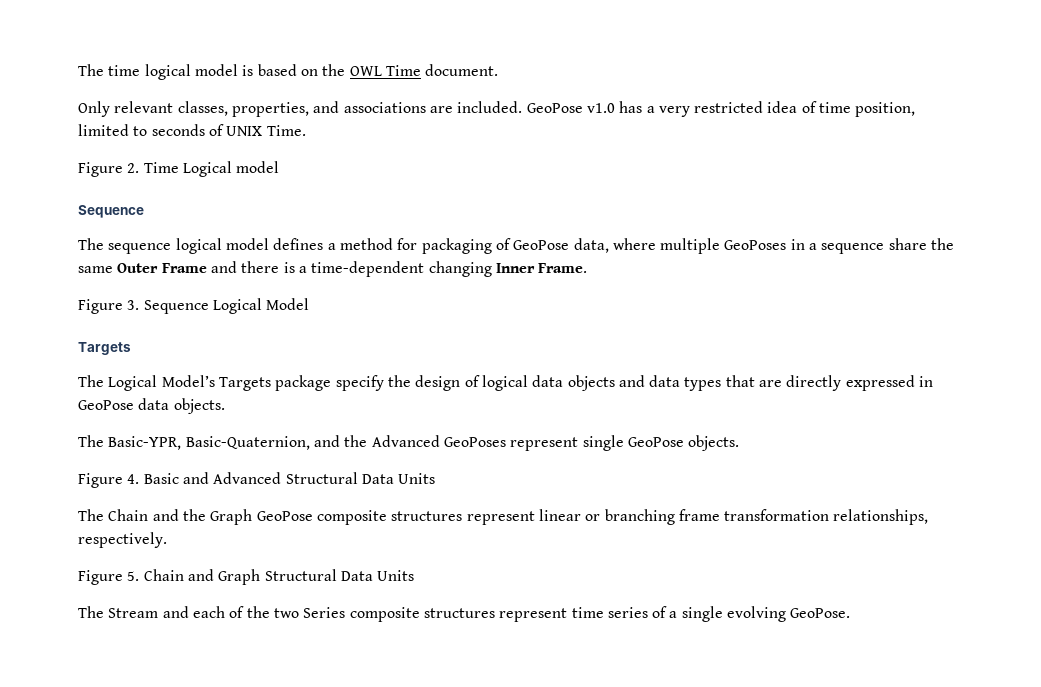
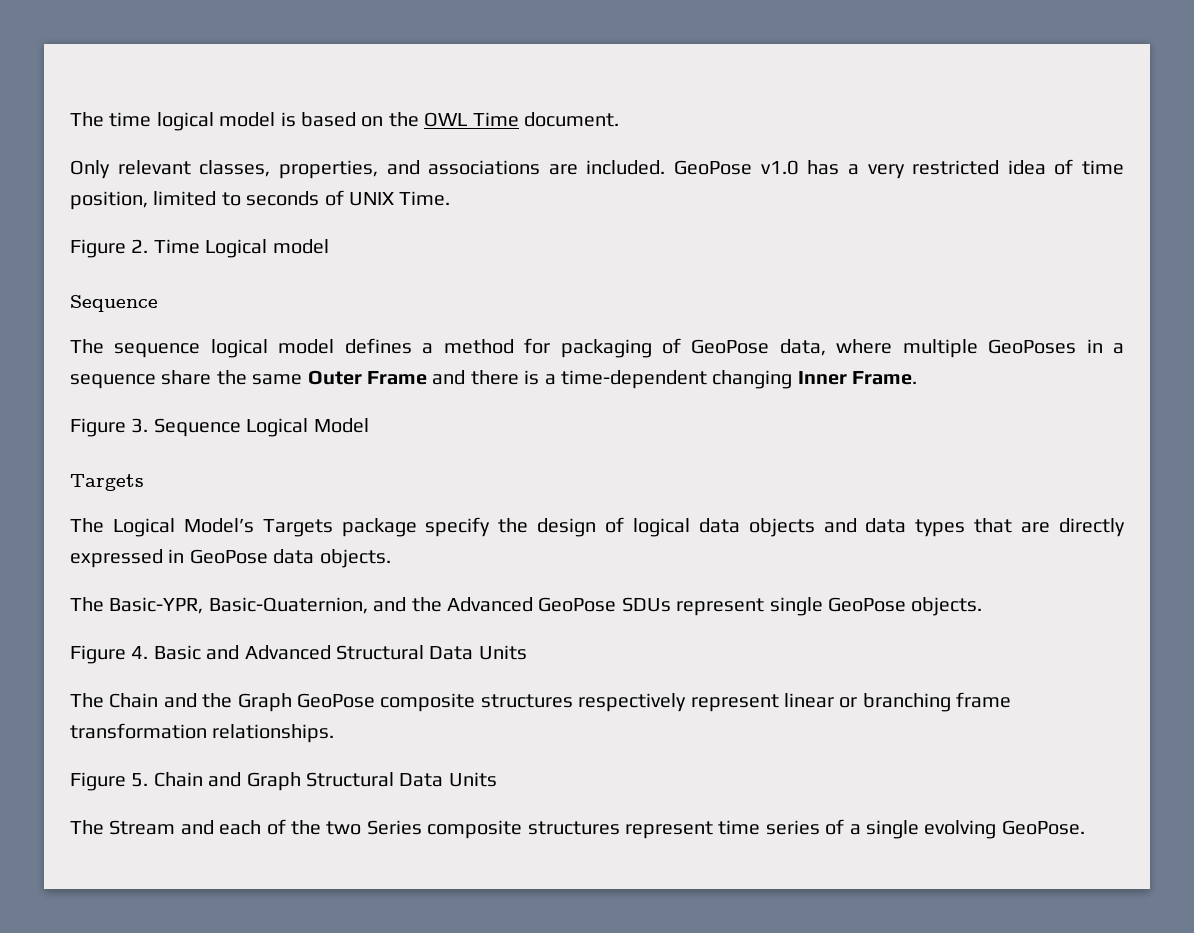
[443,437,506,447] GeoPoses -> [538,597,671,612] GeoPose SDUs
(463, 516) none -> [578,693,687,712] respectively
[833,509,929,525] [78,532,167,548] relationships, respectively. -> [212,724,335,743] relationships.

